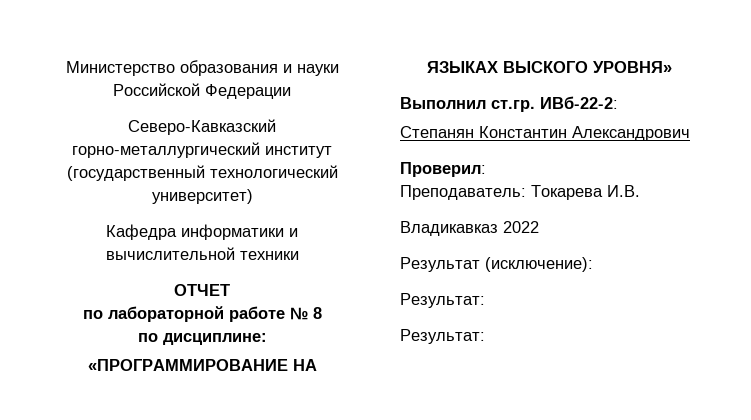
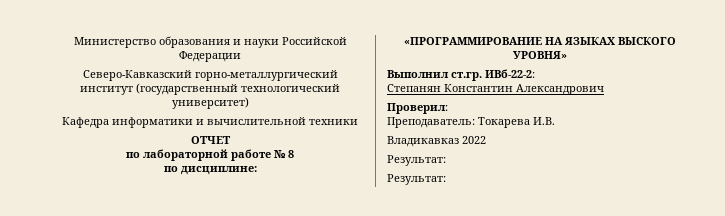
[400,257,593,272] // Результат (исключение): -> (486, 140) none

